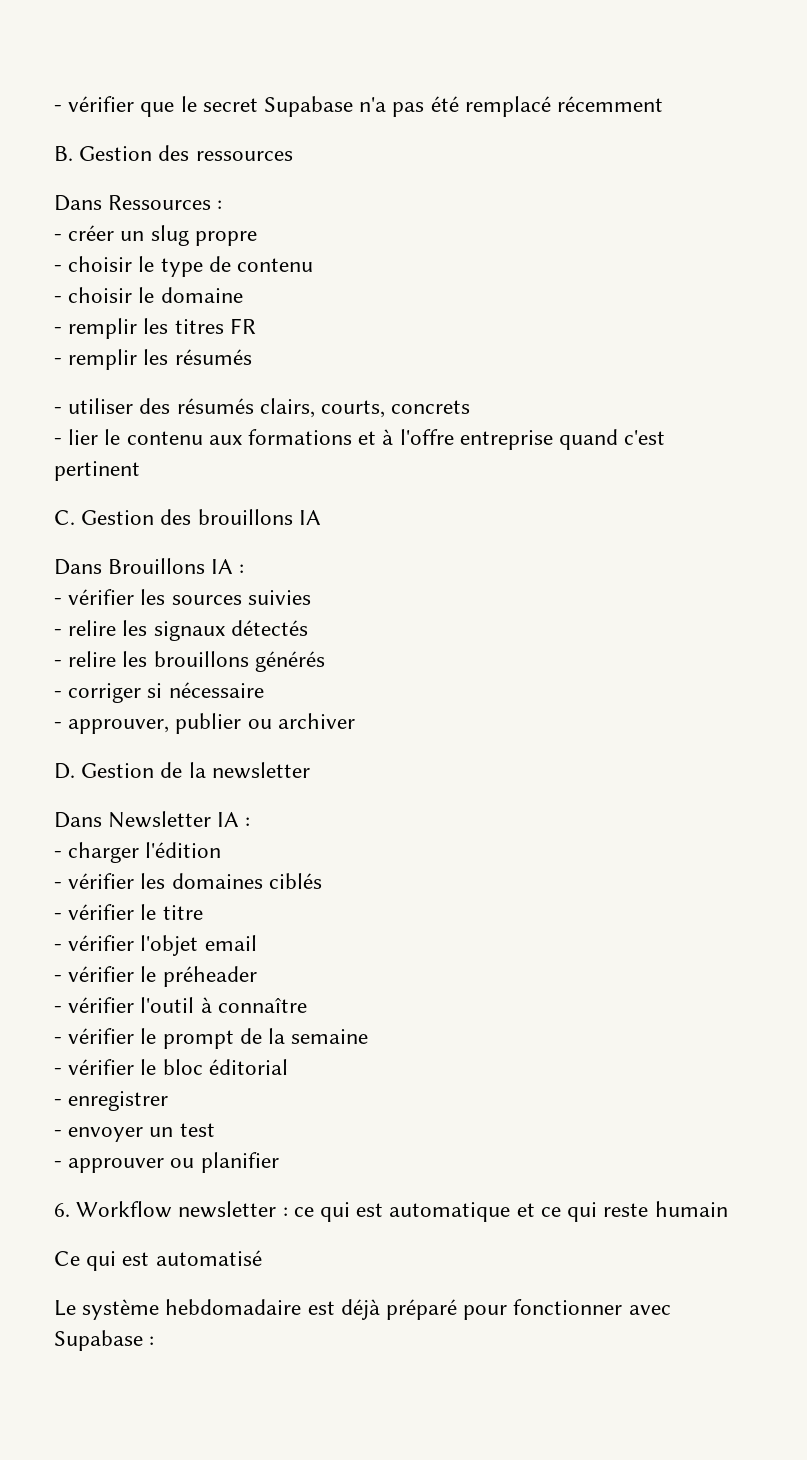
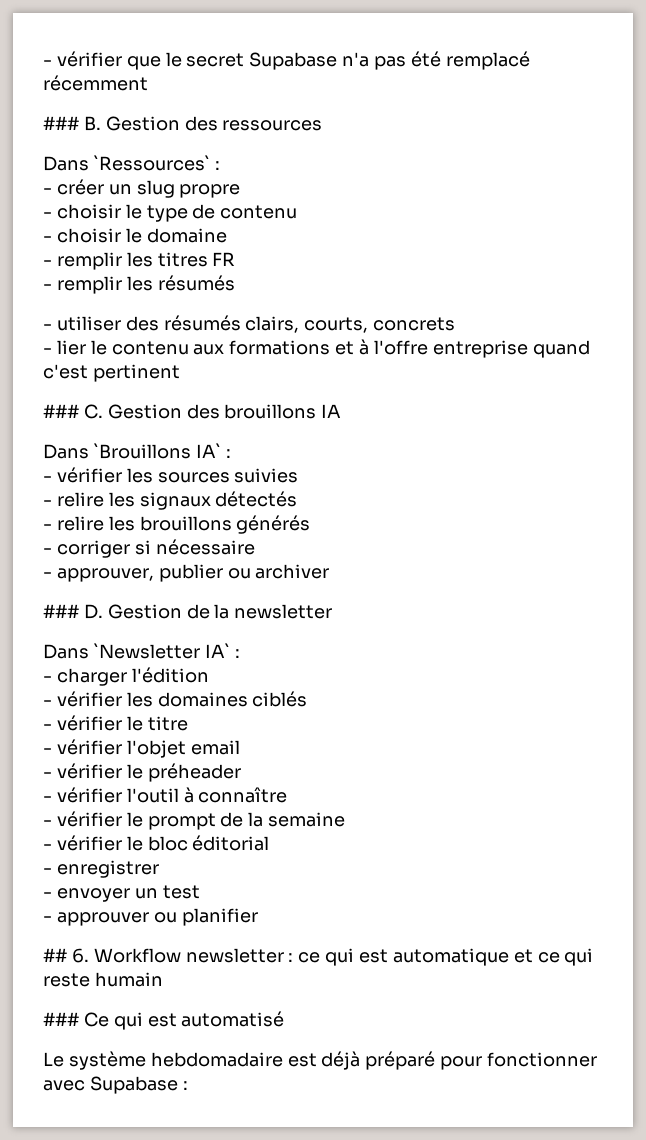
(664, 104) none -> [43,116,79,130] ###
[108,195,212,210] Ressources -> [93,155,210,171] `Ressources`
(140, 471) none -> [43,404,79,418] ###
[108,558,234,574] Brouillons IA -> [93,443,221,459] `Brouillons IA`
(355, 721) none -> [43,604,79,618] ###
[108,811,240,828] Newsletter IA -> [93,643,230,659] `Newsletter IA`
(279, 1162) none -> [43,948,67,962] ##
(728, 1209) none -> [43,1012,79,1026] ###

